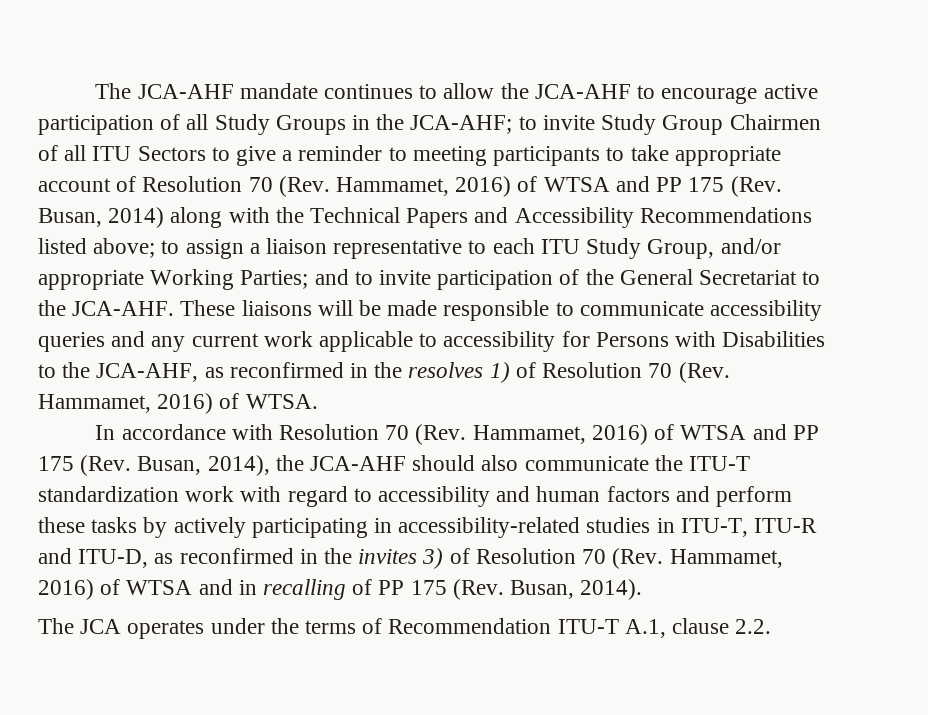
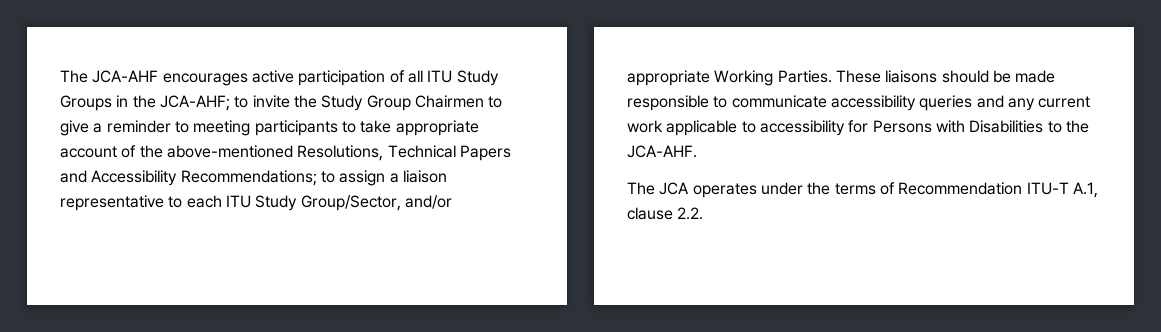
[239,83,758,104] mandate continues to allow the JCA-AHF to encourage -> [162,73,248,86] encourages
(209, 122) none -> [427,70,453,83] ITU
(595, 122) none -> [293,95,317,108] the
[38,145,206,161] of all ITU Sectors -> (484, 101) none
[142,176,782,197] [38,207,304,228] Resolution 70 (Rev. Hammamet, 2016) of WTSA and PP 175 (Rev. Busan, 2014) along with the -> [139,145,384,161] the above-mentioned Resolutions,
[639,207,812,223] [38,238,156,258] Recommendations listed above; -> [180,170,317,186] Recommendations;
[647,239,715,259] Group, -> [300,195,401,211] Group/Sector,
[240,269,821,290] [38,300,175,316] Parties; and to invite participation of the General Secretariat to the JCA-AHF. -> [777,70,832,83] Parties.
[317,300,353,316] will -> [941,70,989,83] should
[96,362,730,383] [38,393,318,414] [95,424,819,445] [38,455,751,476] [38,486,793,507] [38,517,818,538] [38,548,783,569] [38,579,643,600] JCA-AHF, as reconfirmed in the resolves 1) of Resolution 70 (Rev. Hammamet, 2016) of WTSA. // In accordance with Resolution 70 (Rev. Hammamet, 2016) of WTSA and PP 175 (Rev. Busan, 2014), the JCA-AHF should also communicate the ITU-T standardization work with regard to accessibility and human factors and perform these tasks by actively participating in accessibility-related studies in ITU-T, ITU-R and ITU-D, as reconfirmed in the invites 3) of Resolution 70 (Rev. Hammamet, 2016) of WTSA and in recalling of PP 175 (Rev. Busan, 2014). -> [627,145,697,158] JCA-AHF.

